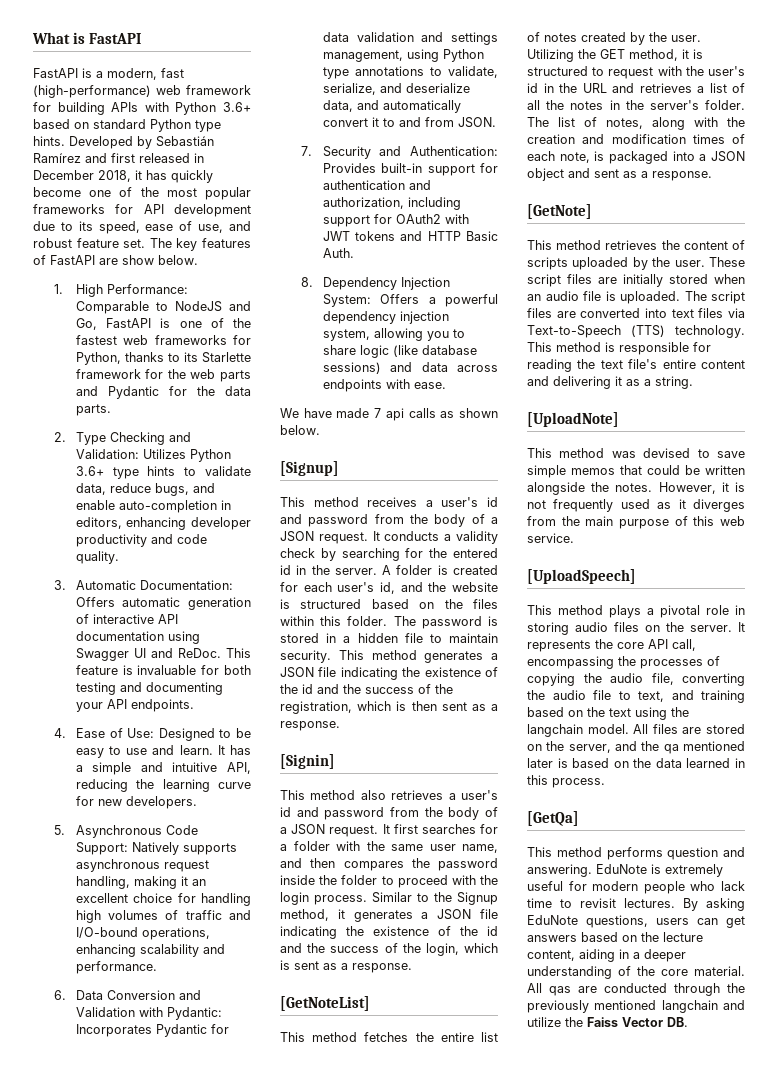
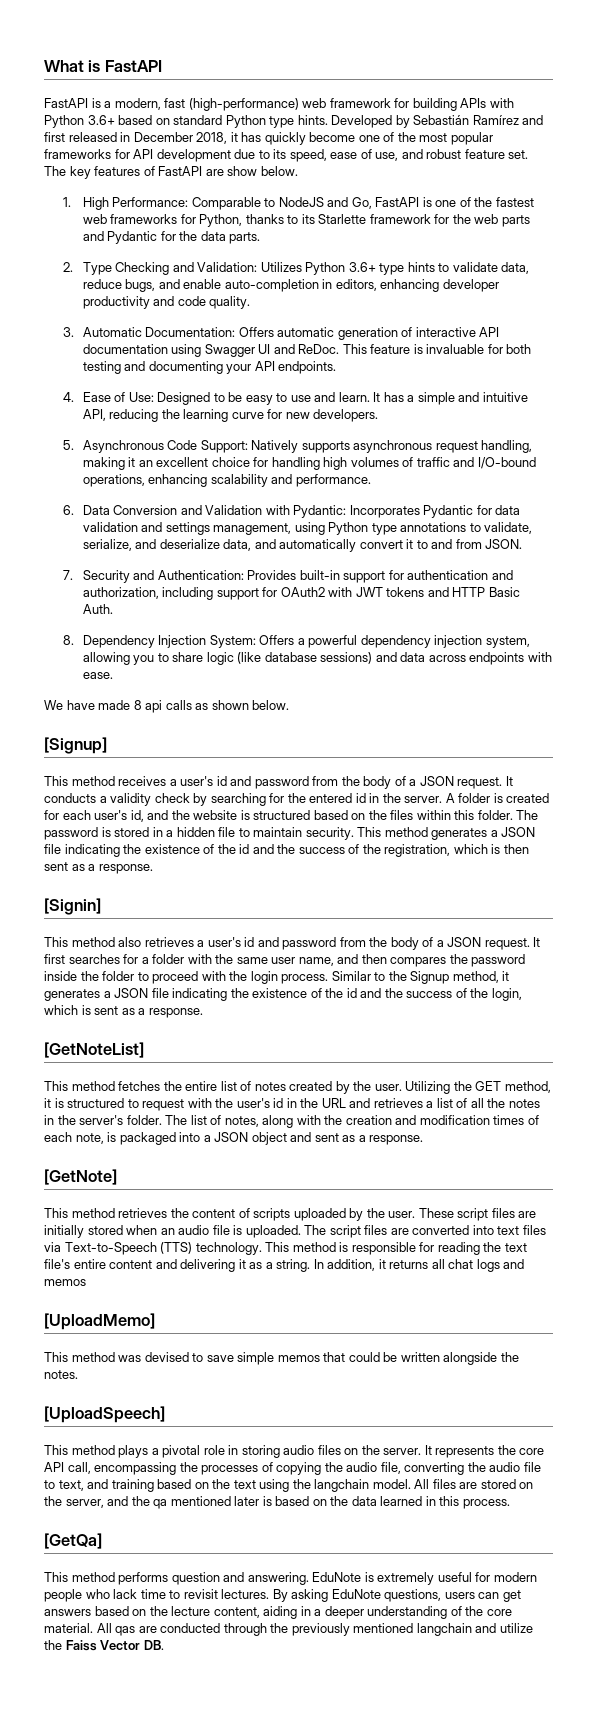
[374,408,382,418] 7 -> [133,700,142,710] 8
[527,412,619,427] // [UploadNote] -> [313,1259,525,1272] [44,1279,86,1286] [44,1313,155,1330] In addition, it returns all chat logs and memos // [UploadMemo]
[658,482,745,494] [527,499,745,512] [527,516,745,529] [527,533,574,543] However, it is not frequently used as it diverges from the main purpose of this web service. -> (78, 1374) none

